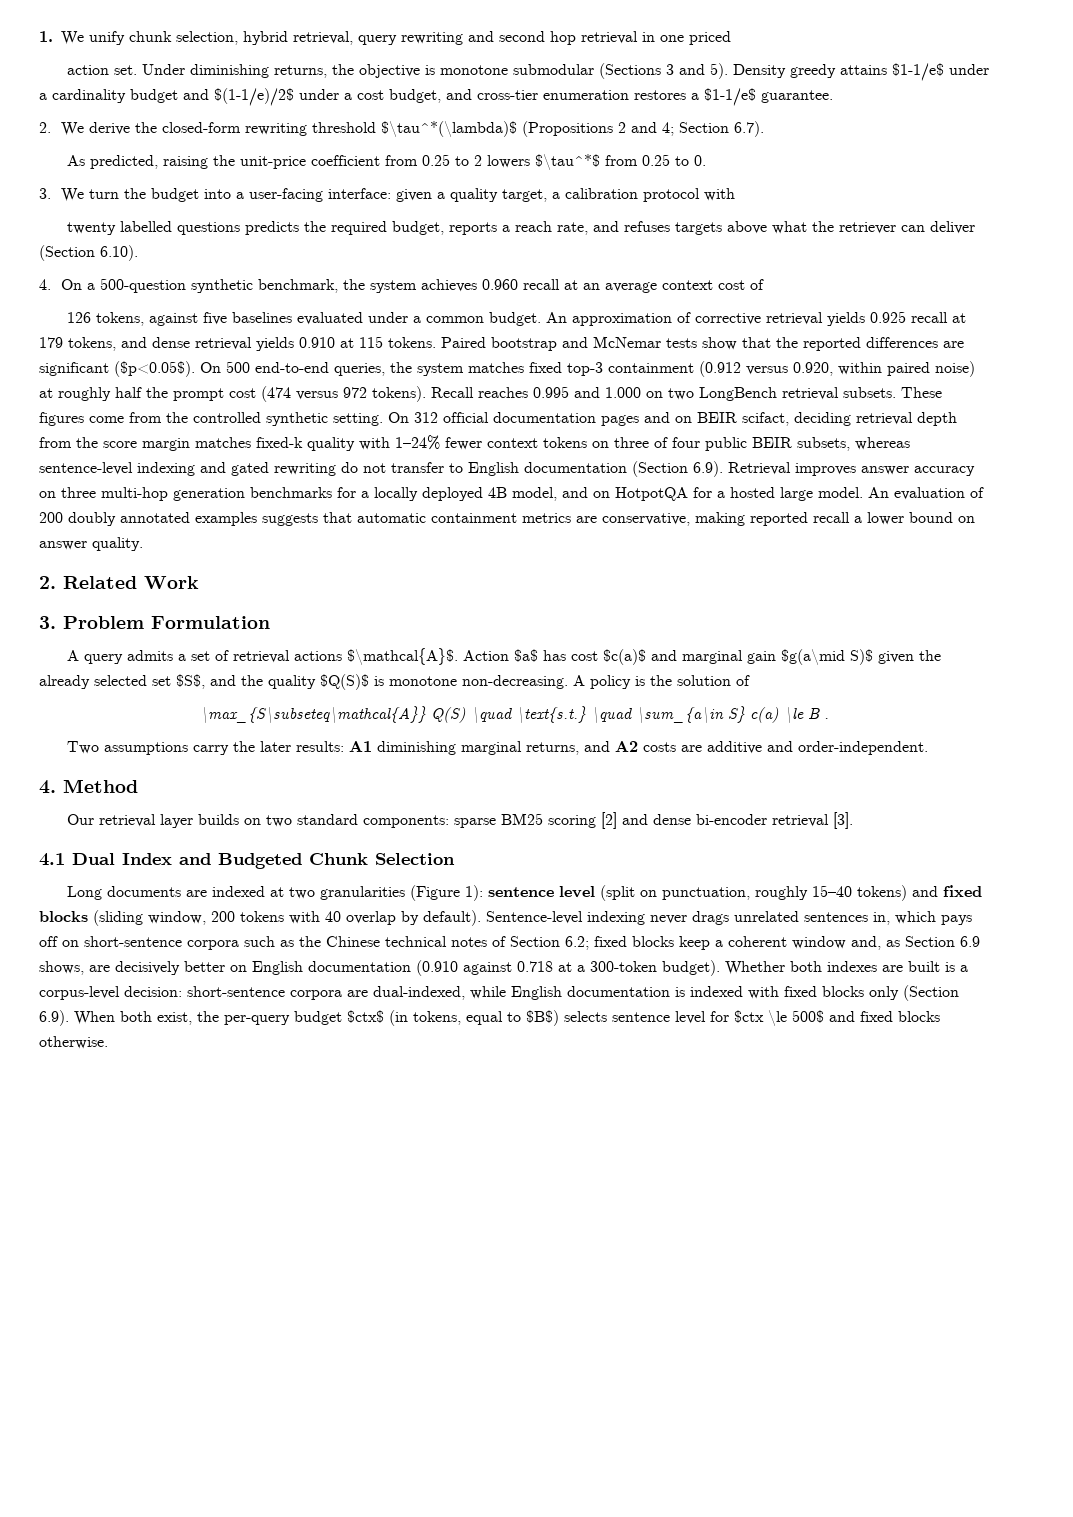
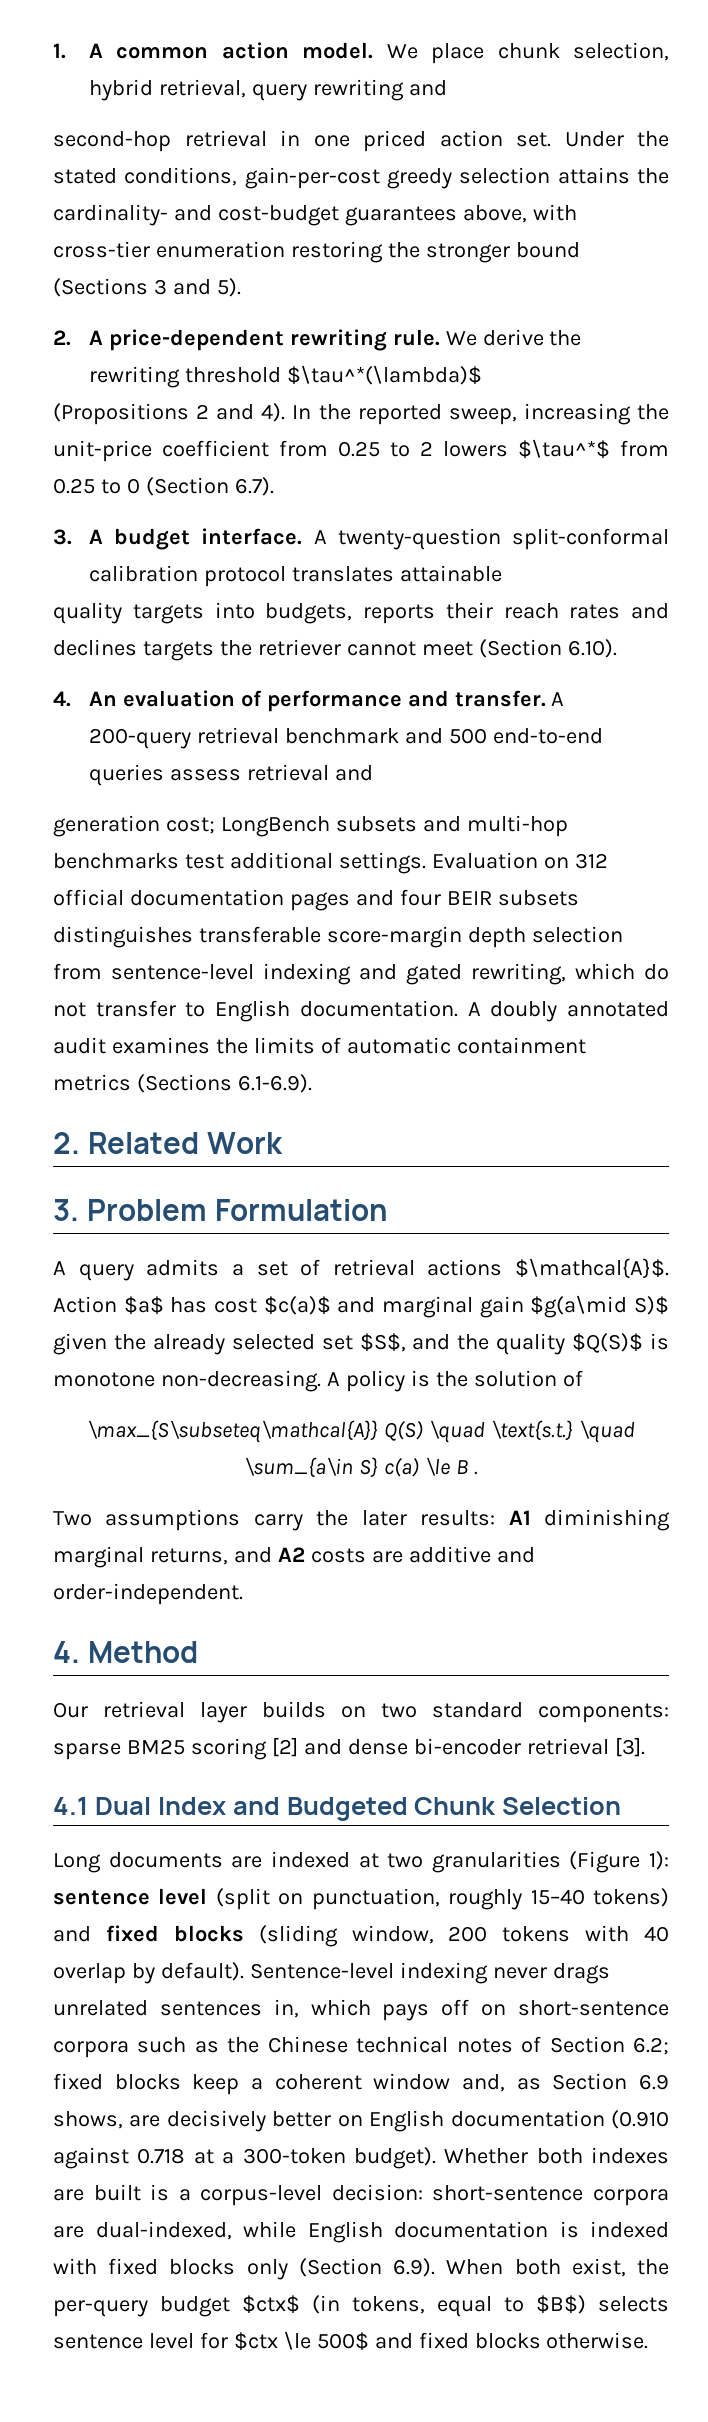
[61,31,126,45] We unify -> [88,42,485,64] A common action model. We place
[499,31,577,45] second hop -> [53,131,171,152] // second-hop
(732, 38) // -> (426, 141) none
[190,63,990,81] [39,88,833,106] [39,122,51,133] diminishing returns, the objective is monotone submodular (Sections 3 and 5). Density greedy attains $1-1/e$ under a cardinality budget and $(1-1/e)/2$ under a cost budget, and cross-tier enumeration restores a $1-1/e$ guarantee. // 2. -> [637,131,669,147] [53,167,669,189] [53,204,577,226] [53,241,580,263] [53,278,241,297] [53,329,440,351] the stated conditions, gain-per-cost greedy selection attains the cardinality- and cost-budget guarantees above, with cross-tier enumeration restoring the stronger bound (Sections 3 and 5). // 2. A price-dependent rewriting rule.
[162,122,242,133] closed-form -> (582, 338) none
(518, 129) none -> (482, 375) //
[662,121,765,137] [67,155,209,169] 4; Section 6.7). // As predicted, raising -> [261,403,631,425] 4). In the reported sweep, increasing
[694,155,707,166] [39,188,736,202] [67,221,976,235] [39,245,138,261] [39,278,765,293] [67,311,967,326] [39,336,964,351] [39,361,975,377] [39,386,942,402] [39,412,409,426] 0. // 3. We turn the budget into a user-facing interface: given a quality target, a calibration protocol with // twenty labelled questions predicts the required budget, reports a reach rate, and refuses targets above what the retriever can deliver (Section 6.10). // 4. On a 500-question synthetic benchmark, the system achieves 0.960 recall at an average context cost of // 126 tokens, against five baselines evaluated under a common budget. An approximation of corrective retrieval yields 0.925 recall at 179 tokens, and dense retrieval yields 0.910 at 115 tokens. Paired bootstrap and McNemar tests show that the reported differences are significant ($p<0.05$). On 500 end-to-end queries, the system matches fixed top-3 containment (0.912 versus 0.920, within paired noise) at roughly half the prompt cost (474 versus 972 tokens). Recall reaches 0.995 and 1.000 on two LongBench retrieval subsets. These figures come from the controlled synthetic setting. On -> [126,477,274,496] [53,528,669,550] [88,565,502,587] [53,602,669,624] [53,639,617,661] [53,690,565,712] [88,727,603,749] [88,764,373,786] [53,815,568,837] [53,852,569,874] 0 (Section 6.7). // 3. A budget interface. A twenty-question split-conformal calibration protocol translates attainable // quality targets into budgets, reports their reach rates and declines targets the retriever cannot meet (Section 6.10). // 4. An evaluation of performance and transfer. A 200-query retrieval benchmark and 500 end-to-end queries assess retrieval and // generation cost; LongBench subsets and multi-hop benchmarks test additional settings. Evaluation on
[675,412,957,426] [39,435,910,451] on BEIR scifact, deciding retrieval depth from the score margin matches fixed-k quality with 1–24% fewer context tokens on three of four public BEIR subsets, whereas -> [399,889,579,906] [53,926,623,948] [53,963,102,980] four BEIR subsets distinguishes transferable score-margin depth selection from
[274,463,336,476] rewriting -> [471,963,635,985] rewriting, which
[524,461,975,477] [39,487,984,501] [39,512,975,526] [39,537,143,551] documentation (Section 6.9). Retrieval improves answer accuracy on three multi-hop generation benchmarks for a locally deployed 4B model, and on HotpotQA for a hosted large model. An evaluation of 200 doubly annotated examples suggests that automatic containment metrics are conservative, making reported recall a lower bound on answer quality. -> [299,1000,669,1022] [53,1037,586,1054] [53,1074,312,1093] documentation. A doubly annotated audit examines the limits of automatic containment metrics (Sections 6.1-6.9).

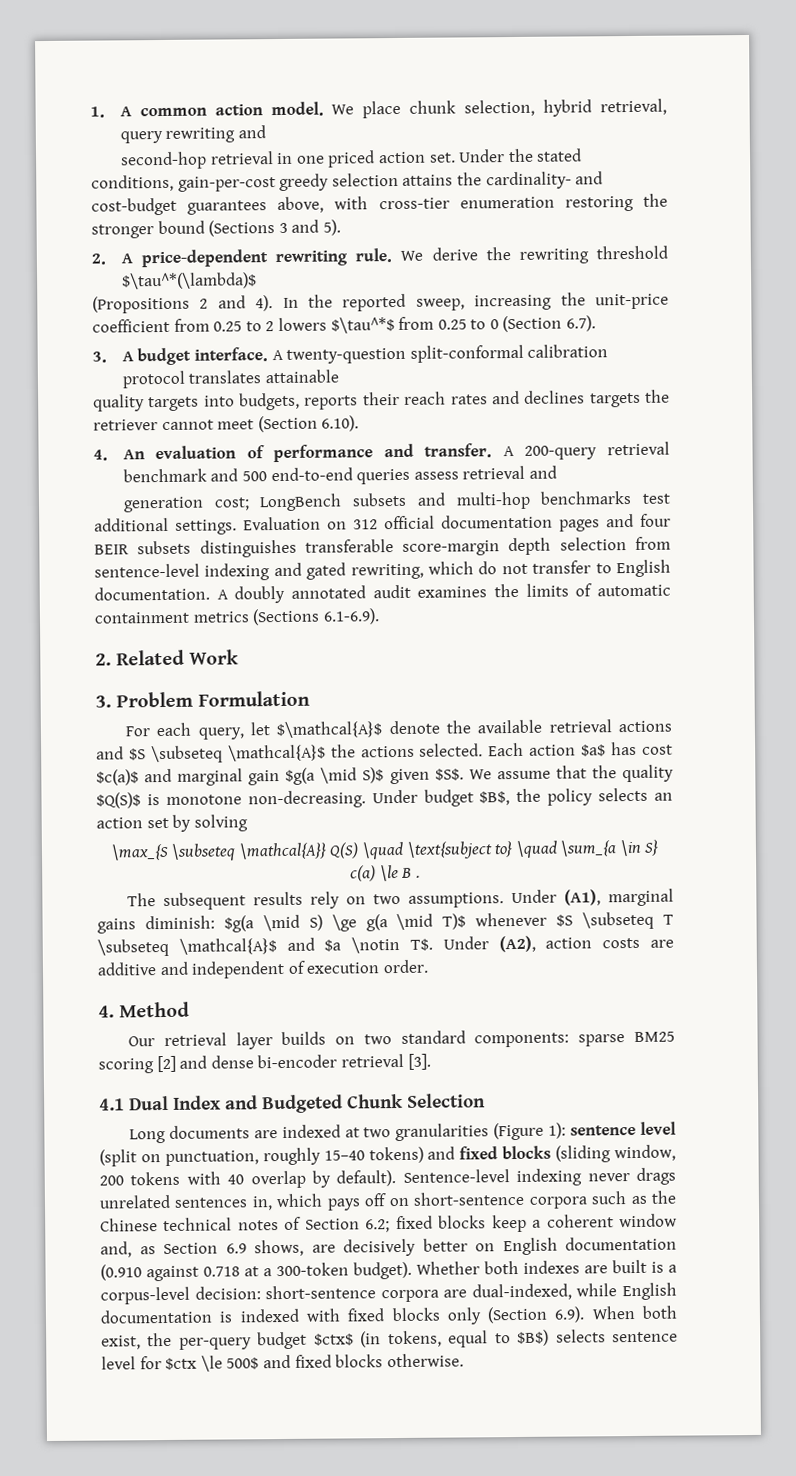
[53,1258,669,1281] [53,1296,117,1313] A query admits a set of retrieval actions $\mathcal{A}$. Action -> [124,719,672,740] [96,742,577,764] For each query, let $\mathcal{A}$ denote the available retrieval actions and $S \subseteq \mathcal{A}$ the actions selected. Each action
[530,1295,669,1318] [53,1333,451,1355] $g(a\mid S)$ given the already selected set $S$, and -> [285,765,587,785] $g(a \mid S)$ given $S$. We assume that
[326,1370,583,1392] [87,1420,635,1443] [244,1457,354,1478] A policy is the solution of // \max_{S\subseteq\mathcal{A}} Q(S) \quad \text{s.t.} \quad \sum_{a\in -> [371,787,673,807] [96,814,248,832] [110,839,642,861] Under budget $B$, the policy selects an action set by solving // \max_{S \subseteq \mathcal{A}} Q(S) \quad \text{subject to} \quad \sum_{a \in
[53,1509,670,1531] [53,1546,535,1568] [53,1583,243,1605] Two assumptions carry the later results: A1 diminishing marginal returns, and A2 costs are additive and order-independent. -> [126,888,674,911] [97,911,674,934] [97,935,674,957] [97,959,429,979] The subsequent results rely on two assumptions. Under (A1), marginal gains diminish: $g(a \mid S) \ge g(a \mid T)$ whenever $S \subseteq T \subseteq \mathcal{A}$ and $a \notin T$. Under (A2), action costs are additive and independent of execution order.

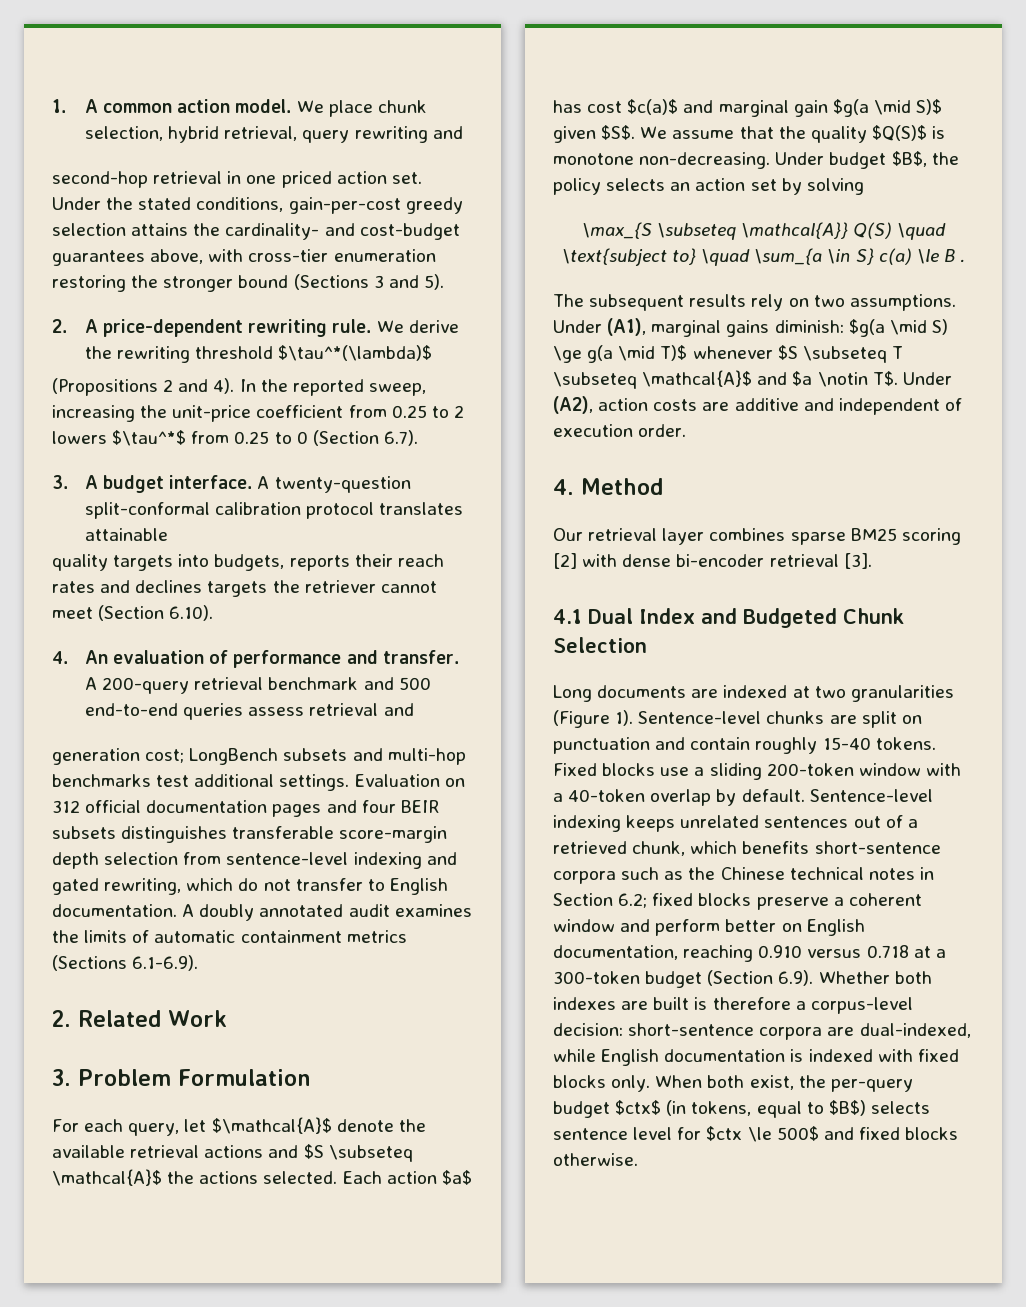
[281,1030,570,1048] builds on two standard components: -> [709,528,786,541] combines
[179,1055,208,1069] and -> [582,554,618,567] with
[548,1121,676,1139] [99,1144,676,1167] [99,1171,245,1186] 1): sentence level (split on punctuation, roughly 15–40 tokens) and fixed blocks (sliding window, 200 tokens with 40 -> [615,710,922,728] [553,737,936,754] [553,763,961,780] [553,789,646,802] 1). Sentence-level chunks are split on punctuation and contain roughly 15-40 tokens. Fixed blocks use a sliding 200-token window with a 40-token
[336,1170,397,1187] default). -> [741,789,805,802] default.
[587,1167,676,1185] [99,1193,410,1211] never drags unrelated sentences in, which pays off on -> [626,815,918,832] [553,841,810,856] keeps unrelated sentences out of a retrieved chunk, which benefits
[284,1216,302,1230] of -> [919,867,934,880] in
[491,1214,527,1233] keep -> [756,897,829,910] preserve
[100,1236,677,1258] [100,1264,199,1282] and, as Section 6.9 shows, are decisively better on English documentation (0.910 against -> [620,919,865,936] [553,945,862,962] and perform better on English documentation, reaching 0.910 versus
[353,1261,412,1280] budget). -> [645,970,814,988] budget (Section 6.9).
(664, 1267) none -> [712,997,791,1010] therefore
[446,1306,586,1325] only (Section 6.9). -> [611,1075,651,1092] only.

